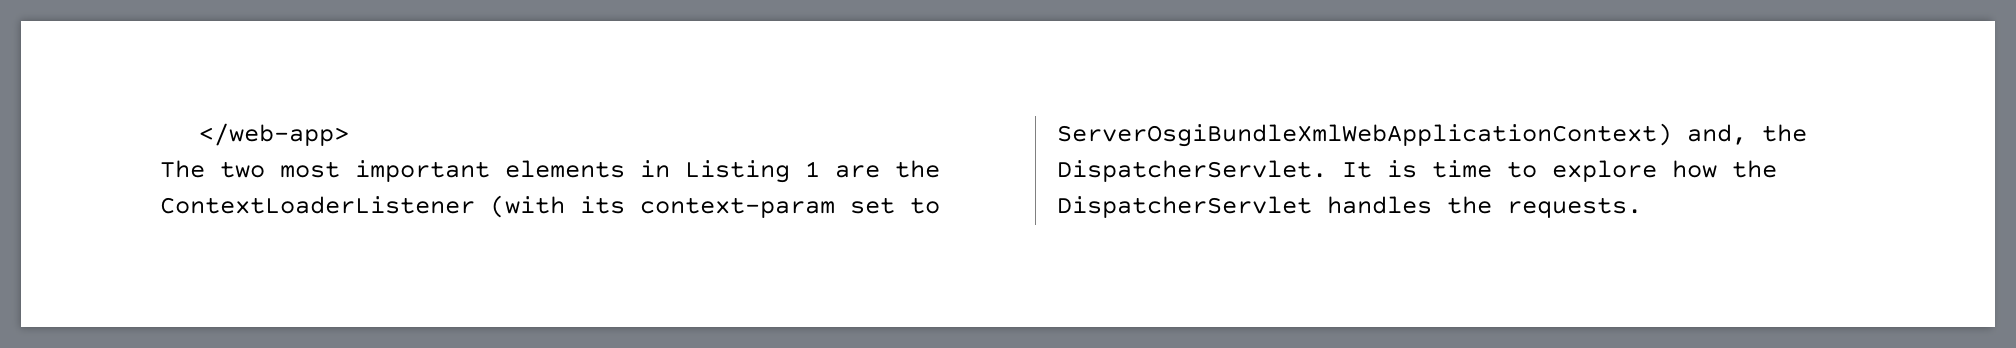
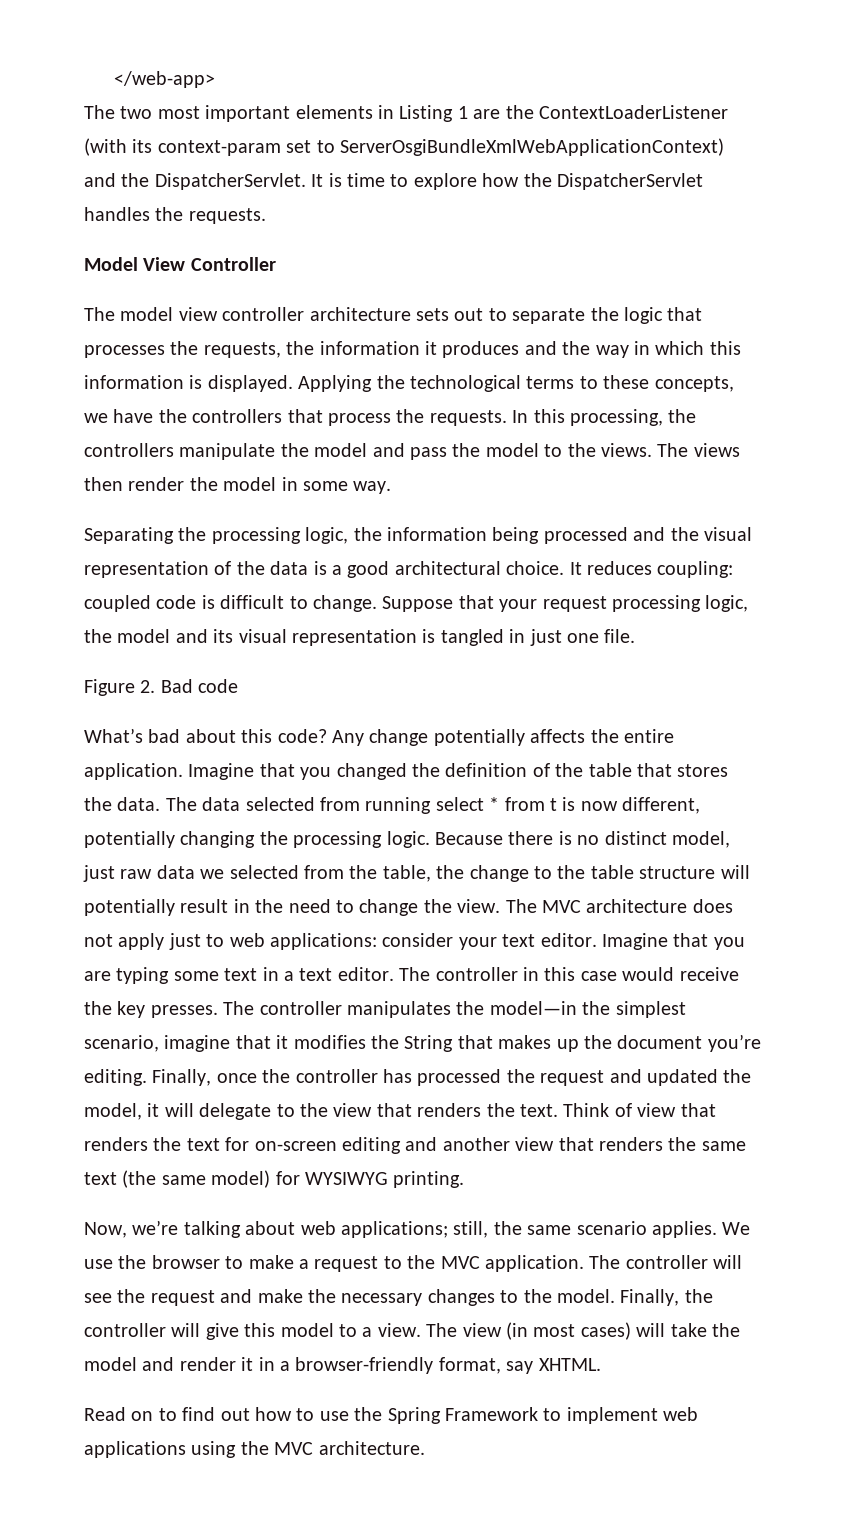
[1687,124,1747,145] and, -> [84,173,116,187] and
(1642, 207) none -> [84,257,276,271] [84,307,703,324] [84,341,741,358] [84,375,734,392] [84,409,697,426] [84,443,740,460] [84,477,392,494] [84,527,752,544] [84,561,734,578] [84,595,749,612] [84,629,636,646] [84,679,239,696] [84,728,674,746] [84,763,729,780] [84,797,701,814] [84,831,730,848] [83,865,750,882] [84,899,733,916] [84,933,745,950] [84,967,739,984] [84,1001,686,1018] [84,1034,761,1052] [84,1069,752,1086] [84,1103,716,1120] [84,1137,746,1154] [84,1170,465,1188] [84,1220,751,1238] [84,1255,743,1272] [84,1289,713,1306] [84,1322,740,1340] [84,1357,601,1374] [84,1407,699,1424] [84,1441,425,1458] // Model View Controller // The model view controller architecture sets out to separate the logic that processes the requests, the information it produces and the way in which this information is displayed. Applying the technological terms to these concepts, we have the controllers that process the requests. In this processing, the controllers manipulate the model and pass the model to the views. The views then render the model in some way. // Separating the processing logic, the information being processed and the visual representation of the data is a good architectural choice. It reduces coupling: coupled code is difficult to change. Suppose that your request processing logic, the model and its visual representation is tangled in just one file. // Figure 2. Bad code // What’s bad about this code? Any change potentially affects the entire application. Imagine that you changed the definition of the table that stores the data. The data selected from running select * from t is now different, potentially changing the processing logic. Because there is no distinct model, just raw data we selected from the table, the change to the table structure will potentially result in the need to change the view. The MVC architecture does not apply just to web applications: consider your text editor. Imagine that you are typing some text in a text editor. The controller in this case would receive the key presses. The controller manipulates the model—in the simplest scenario, imagine that it modifies the String that makes up the document you’re editing. Finally, once the controller has processed the request and updated the model, it will delegate to the view that renders the text. Think of view that renders the text for on-screen editing and another view that renders the same text (the same model) for WYSIWYG printing. // Now, we’re talking about web applications; still, the same scenario applies. We use the browser to make a request to the MVC application. The controller will see the request and make the necessary changes to the model. Finally, the controller will give this model to a view. The view (in most cases) will take the model and render it in a browser-friendly format, say XHTML. // Read on to find out how to use the Spring Framework to implement web applications using the MVC architecture.

